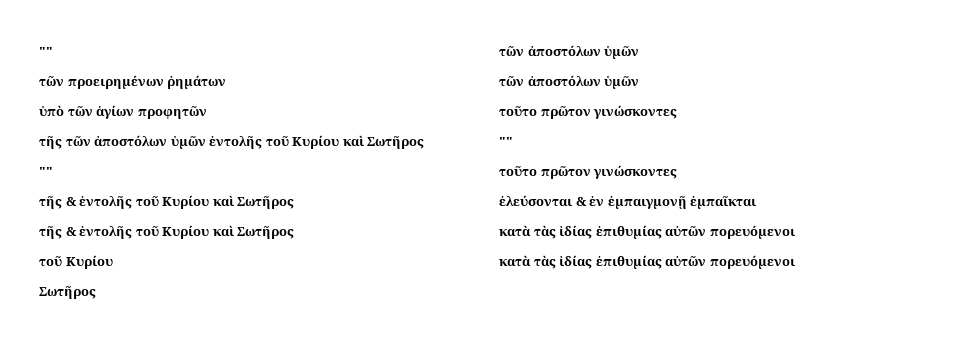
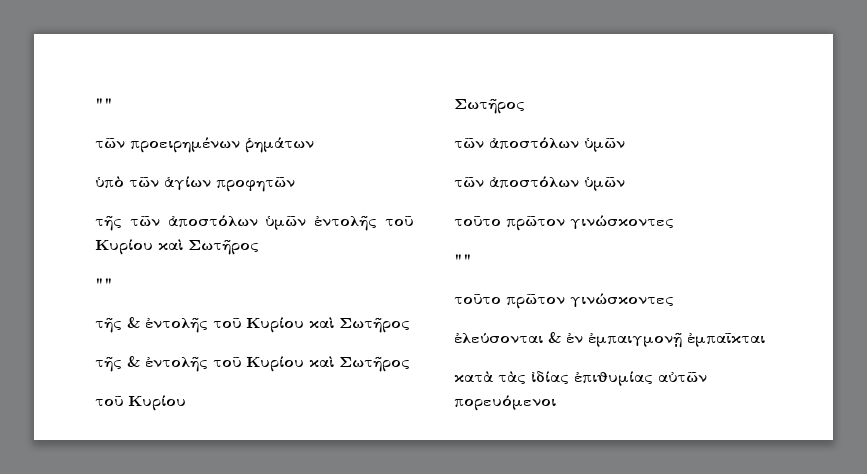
[499,255,795,269] // κατὰ τὰς ἰδίας ἐπιθυμίας αὐτῶν πορευόμενοι -> (556, 403) none

